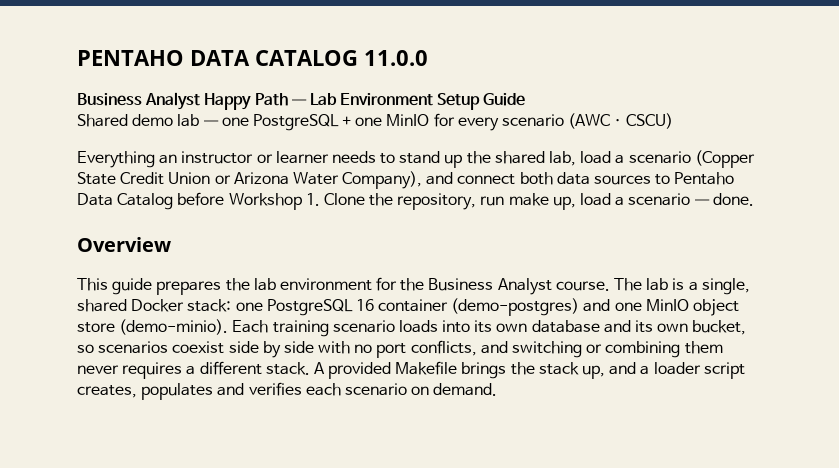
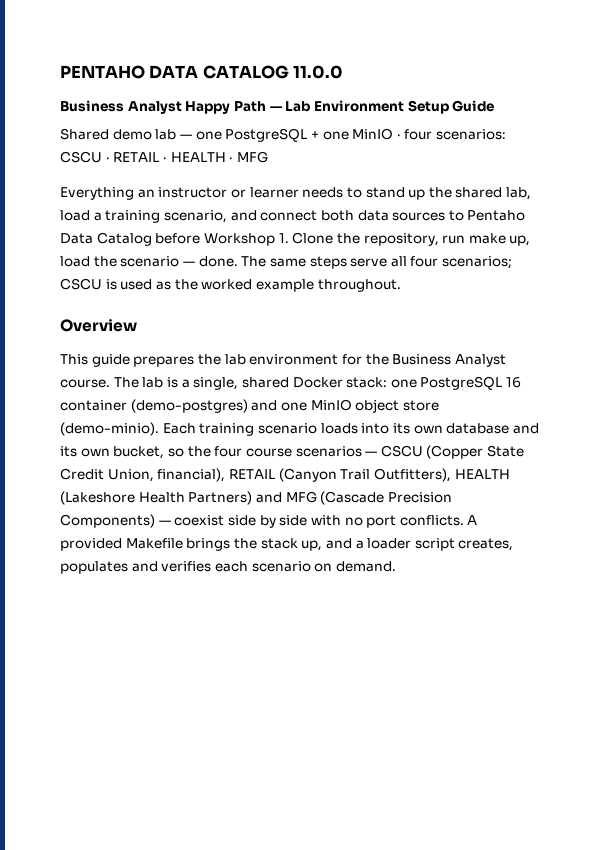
[433,113,673,131] for every scenario (AWC · CSCU) -> [396,129,507,140] [60,151,268,163] · four scenarios: CSCU · RETAIL · HEALTH · MFG
[628,150,755,168] [77,171,423,189] scenario (Copper State Credit Union or Arizona Water Company), -> [105,210,227,223] training scenario,
[615,197,625,206] a -> [93,256,117,267] the
(754, 199) none -> [241,256,513,269] [60,278,401,292] The same steps serve all four scenarios; CSCU is used as the worked example throughout.
[98,341,169,354] scenarios -> [187,445,525,459] [60,468,510,482] [60,491,452,505] [60,514,171,528] the four course scenarios — CSCU (Copper State Credit Union, financial), RETAIL (Canyon Trail Outfitters), HEALTH (Lakeshore Health Partners) and MFG (Cascade Precision Components) —
[410,340,723,358] [77,361,310,379] conflicts, and switching or combining them never requires a different stack. -> [399,515,464,526] conflicts.

